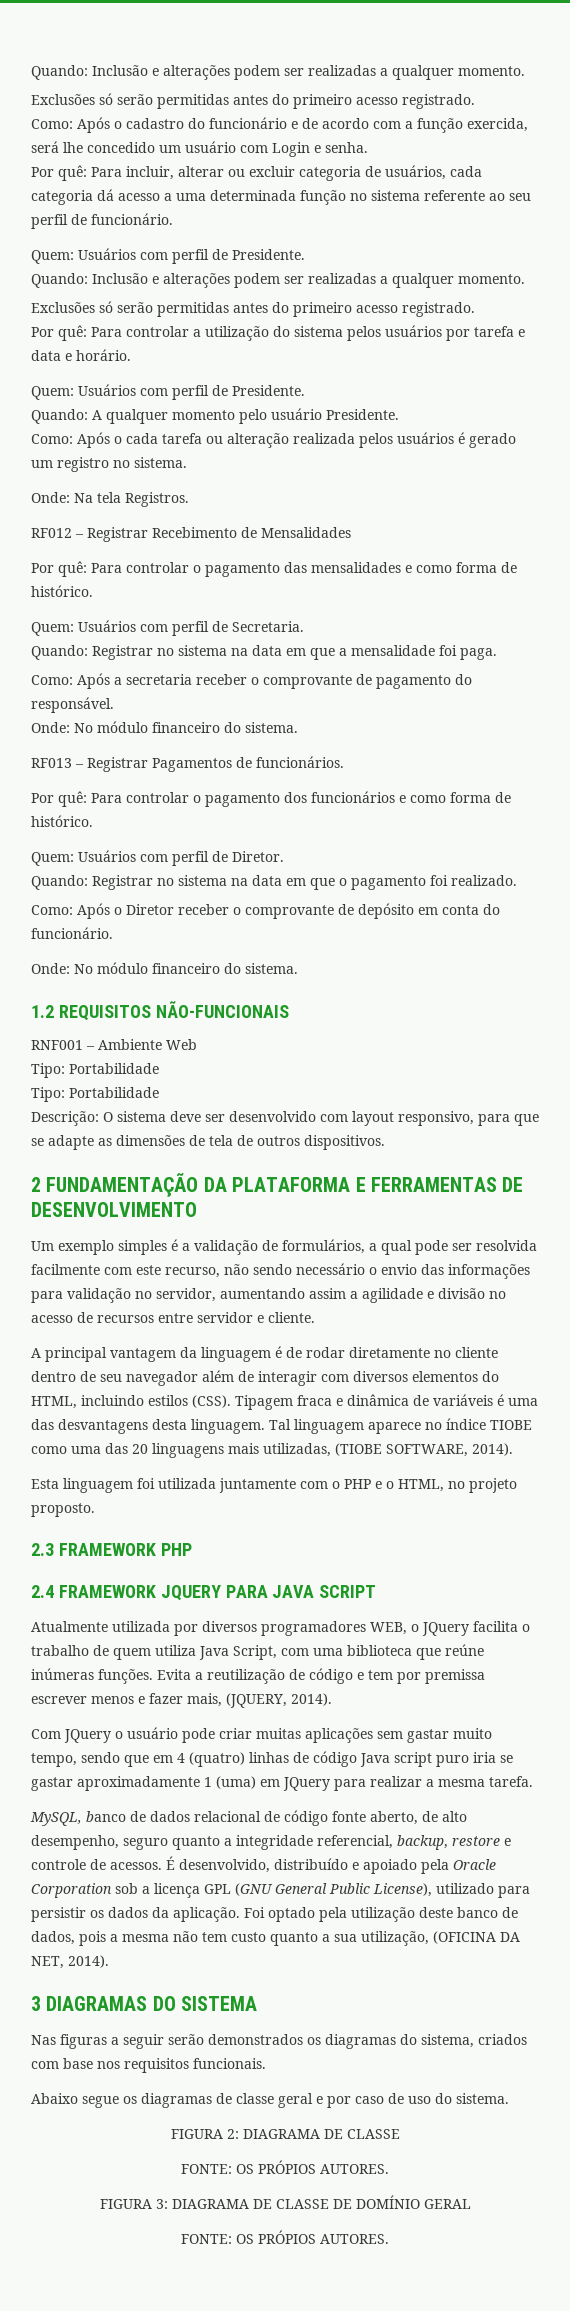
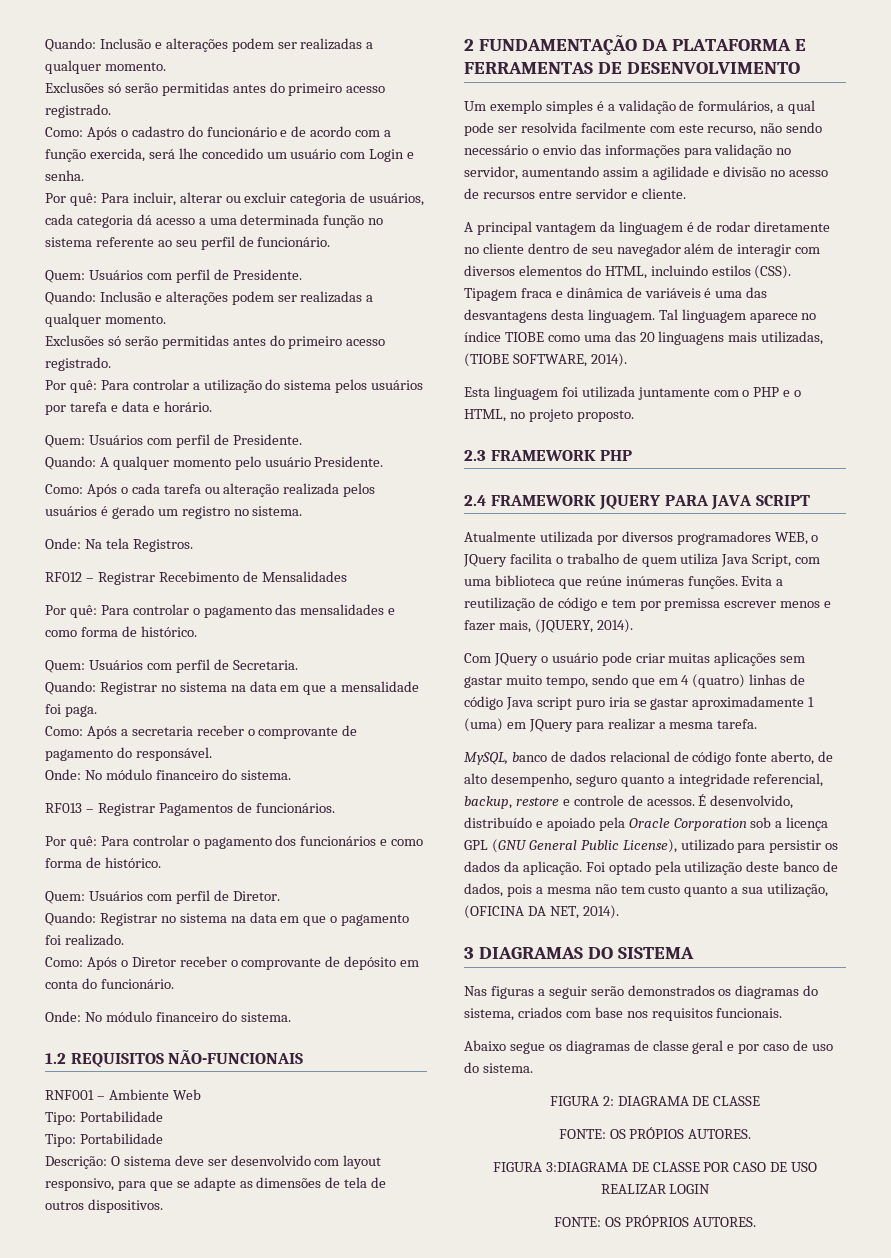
[155,2195,471,2209] [181,2230,316,2244] 3: DIAGRAMA DE CLASSE DE DOMÍNIO GERAL // FONTE: OS PRÓPIOS -> [545,1162,818,1172] [600,1184,711,1194] [554,1215,689,1227] 3:DIAGRAMA DE CLASSE POR CASO DE USO REALIZAR LOGIN // FONTE: OS PRÓPRIOS

